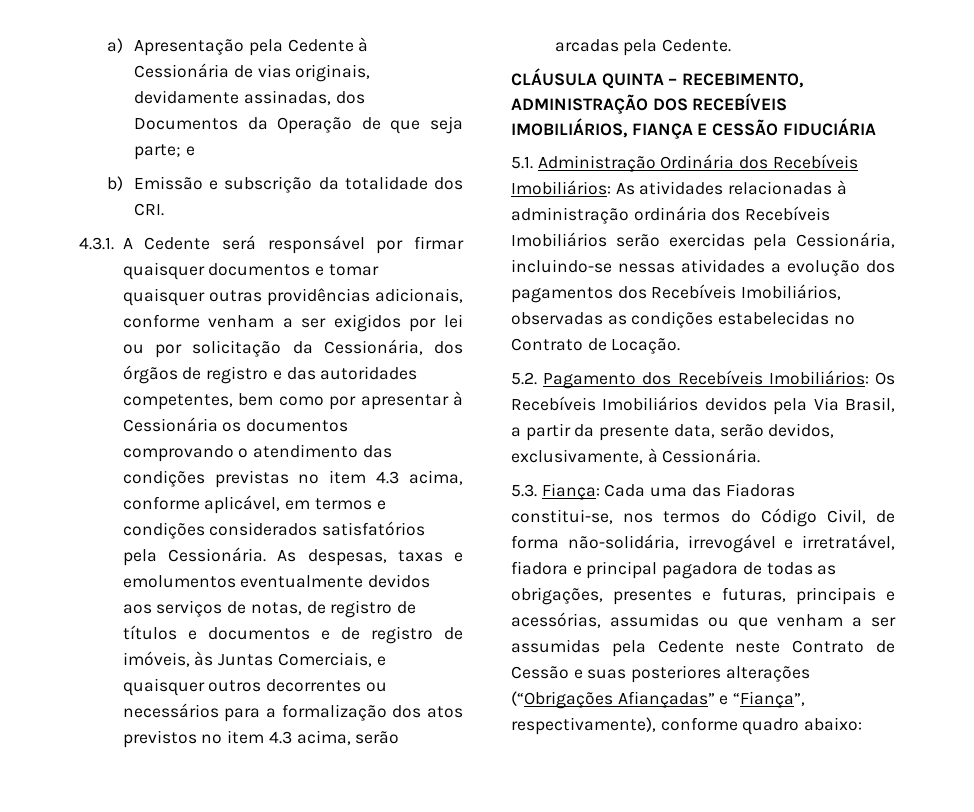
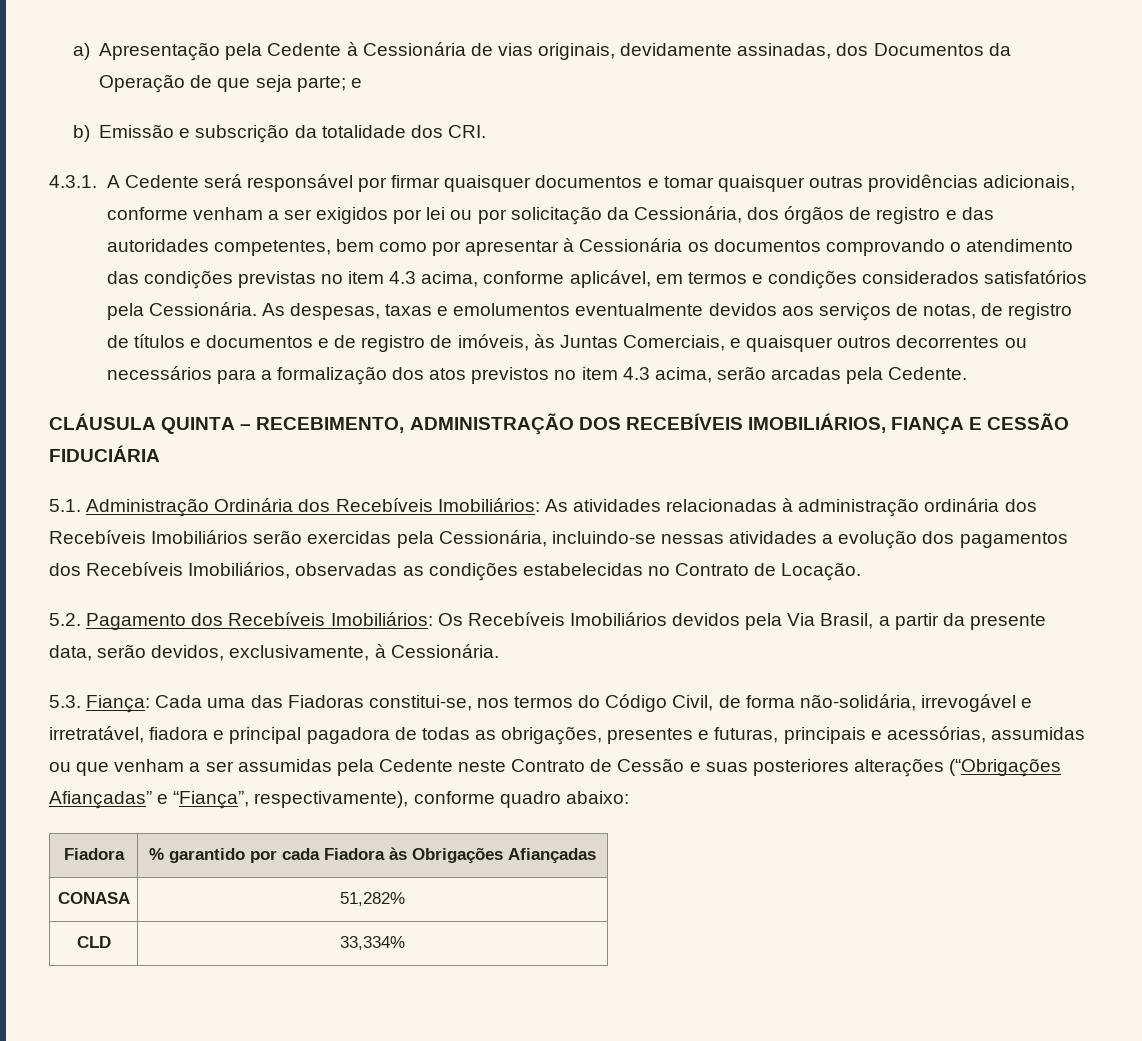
(863, 724) none -> [63,848,125,860] [149,847,596,863] [57,892,130,904] [340,892,405,906] [76,936,111,948] [340,936,405,950] // Fiadora | % garantido por cada Fiadora às Obrigações Afiançadas // CONASA | 51,282% // CLD | 33,334%

